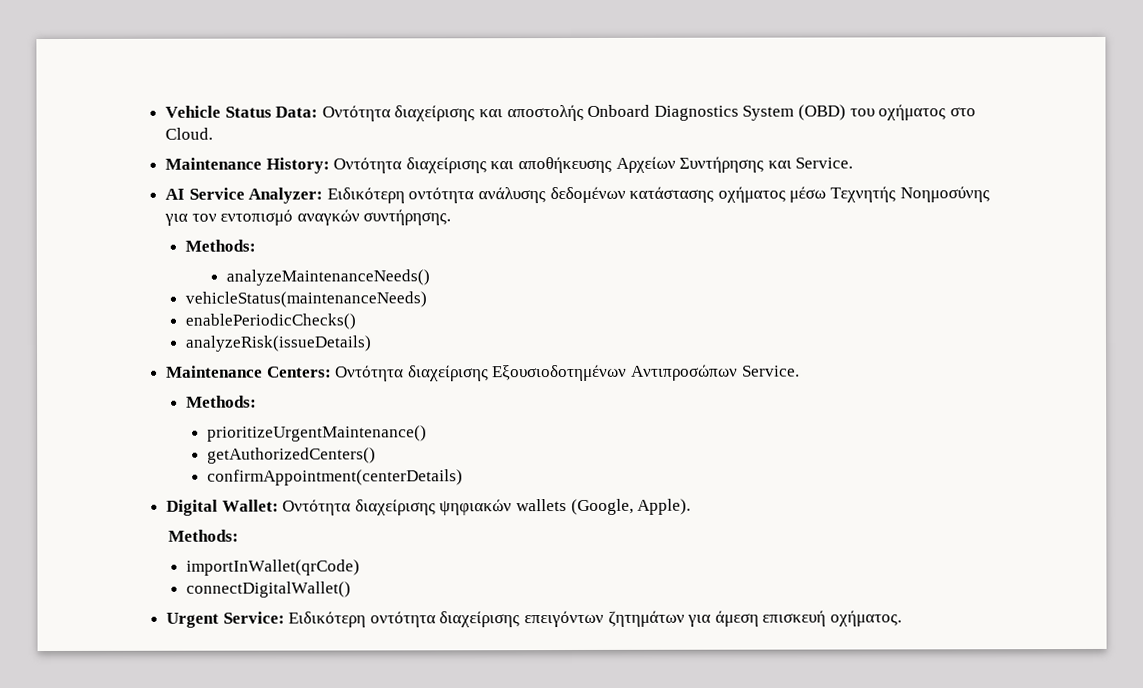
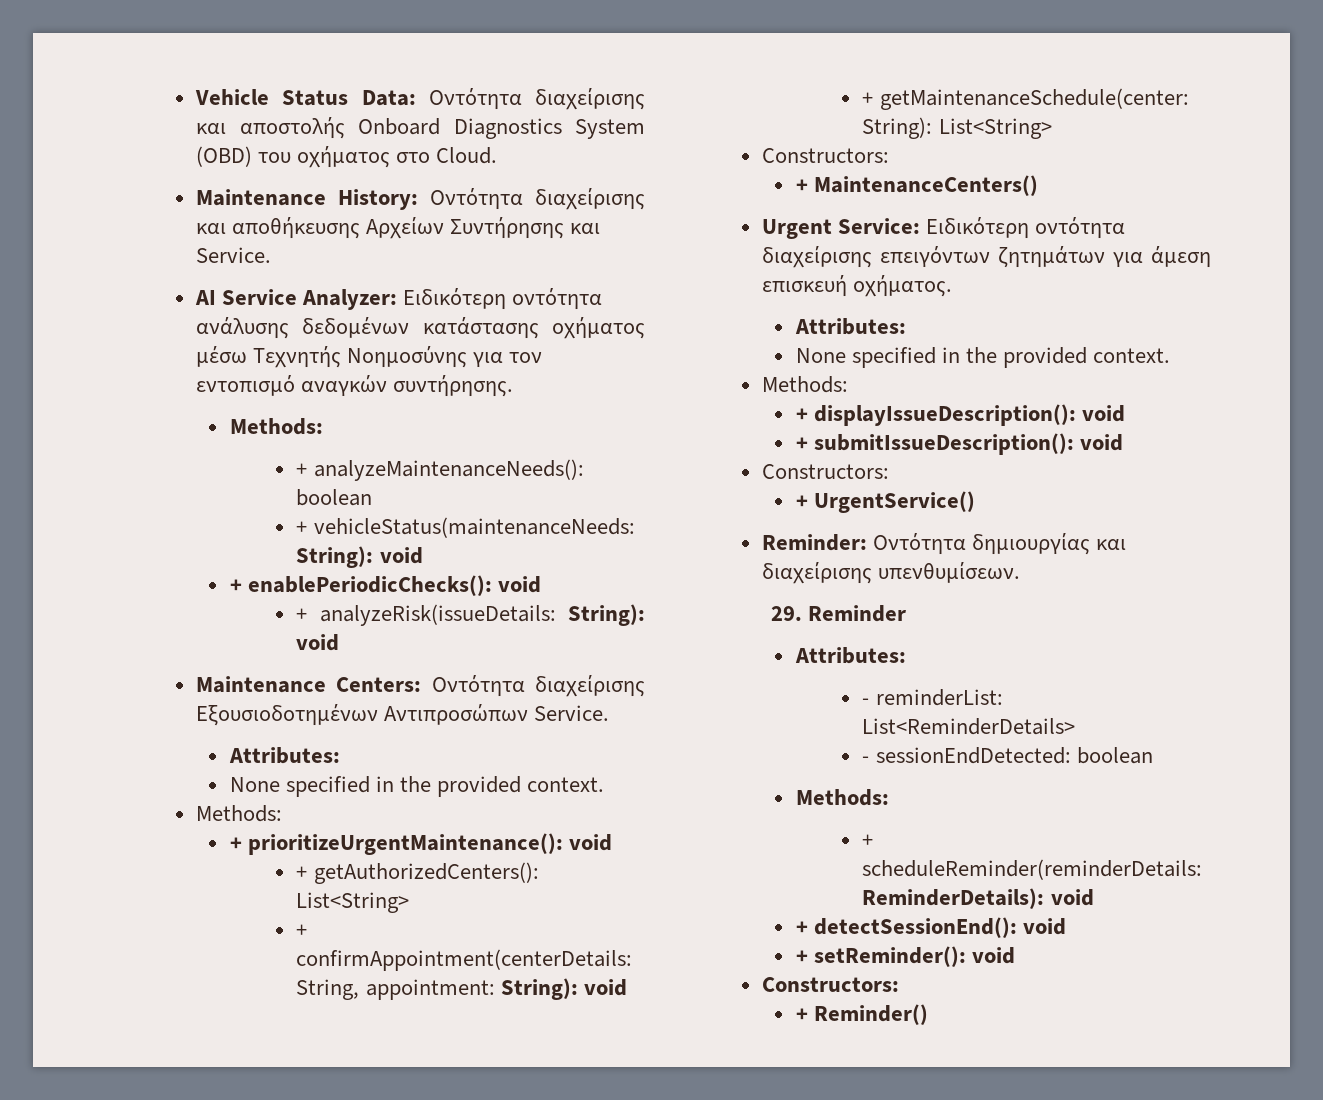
[226,269,431,286] [185,291,428,308] [185,313,357,330] [185,335,373,352] analyzeMaintenanceNeeds() // vehicleStatus(maintenanceNeeds) // enablePeriodicChecks() // analyzeRisk(issueDetails) -> [296,459,584,481] [296,489,373,506] [296,517,635,538] [296,546,423,568] [229,575,541,596] [296,604,645,626] [296,634,340,651] + analyzeMaintenanceNeeds(): boolean // + vehicleStatus(maintenanceNeeds: String): void // + enablePeriodicChecks(): void // + analyzeRisk(issueDetails: String): void
[186,395,258,408] [206,425,427,442] [206,447,376,464] [206,469,463,486] [166,498,692,516] [167,529,239,542] [186,559,361,576] [186,581,352,598] Methods: // prioritizeUrgentMaintenance() // getAuthorizedCenters() // confirmAppointment(centerDetails) // Digital Wallet: Οντότητα διαχείρισης ψηφιακών wallets (Google, Apple). // Methods: // importInWallet(qrCode) // connectDigitalWallet() -> [228,747,340,764] [229,776,604,797] [196,805,283,822] [229,833,612,855] [296,862,539,884] [296,892,410,913] [296,924,308,937] [296,949,633,971] [296,978,627,1000] [862,88,1189,110] [862,117,1052,139] [762,148,890,163] [795,175,1038,196] Attributes: // None specified in the provided context. // Methods: // + prioritizeUrgentMaintenance(): void // + getAuthorizedCenters(): List<String> // + confirmAppointment(centerDetails: String, appointment: String): void // + getMaintenanceSchedule(center: String): List<String> // Constructors: // + MaintenanceCenters()
(902, 618) none -> [794,318,906,335] [795,347,1170,368] [762,376,849,393] [795,404,1125,426] [795,433,1123,455] [762,464,890,479] [795,491,975,513] [762,533,1127,555] [762,562,1021,584] [770,605,906,622] [794,647,906,664] [862,689,1003,706] [862,718,1076,735] [862,747,1153,764] [795,789,889,806] [862,834,874,847] [862,859,1203,880] [862,888,1094,909] [795,917,1066,938] [795,946,1015,967] [762,977,900,992] [795,1004,928,1025] // Attributes: // None specified in the provided context. // Methods: // + displayIssueDescription(): void // + submitIssueDescription(): void // Constructors: // + UrgentService() // Reminder: Οντότητα δημιουργίας και διαχείρισης υπενθυμίσεων. // 29. Reminder // Attributes: // - reminderList: List<ReminderDetails> // - sessionEndDetected: boolean // Methods: // + scheduleReminder(reminderDetails: ReminderDetails): void // + detectSessionEnd(): void // + setReminder(): void // Constructors: // + Reminder()

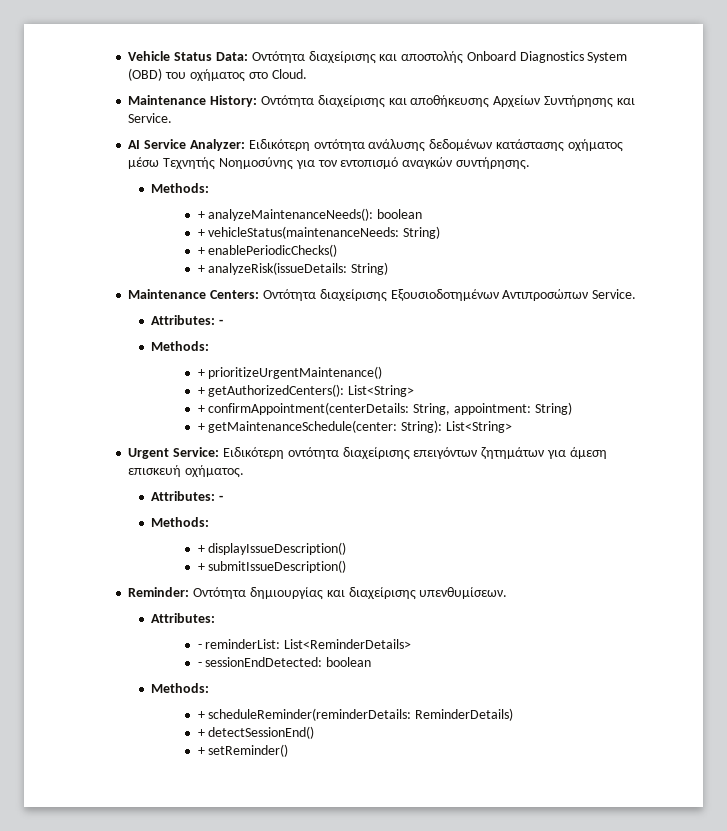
[296,546,423,568] [229,575,541,596] String): void // + enablePeriodicChecks(): void -> [403,226,441,239] [197,244,338,257] String) // + enablePeriodicChecks()
[568,604,645,626] [296,634,340,651] String): void -> [351,262,389,275] String)
[229,776,604,797] [196,805,283,822] [229,833,612,855] // None specified in the provided context. // Methods: // + prioritizeUrgentMaintenance(): void -> [219,319,224,325] [151,341,210,351] [197,366,383,379] - // Methods: // + prioritizeUrgentMaintenance()
[500,978,627,1000] String): void -> [534,402,572,415] String)
[762,148,890,163] [795,175,1038,196] // Constructors: // + MaintenanceCenters() -> (512, 427) none
[795,347,1170,368] [762,376,849,393] [795,404,1125,426] [795,433,1123,455] [762,464,890,479] [795,491,975,513] // None specified in the provided context. // Methods: // + displayIssueDescription(): void // + submitIssueDescription(): void // Constructors: // + UrgentService() -> [219,495,224,501] [151,517,210,527] [197,542,347,555] [197,560,347,573] - // Methods: // + displayIssueDescription() // + submitIssueDescription()
[770,605,906,622] // 29. Reminder -> (508, 593) none
[862,888,1094,909] [795,917,1066,938] [795,946,1015,967] [762,977,900,992] [795,1004,928,1025] ReminderDetails): void // + detectSessionEnd(): void // + setReminder(): void // Constructors: // + Reminder() -> [415,708,514,721] [197,726,315,739] [197,744,289,757] ReminderDetails) // + detectSessionEnd() // + setReminder()

